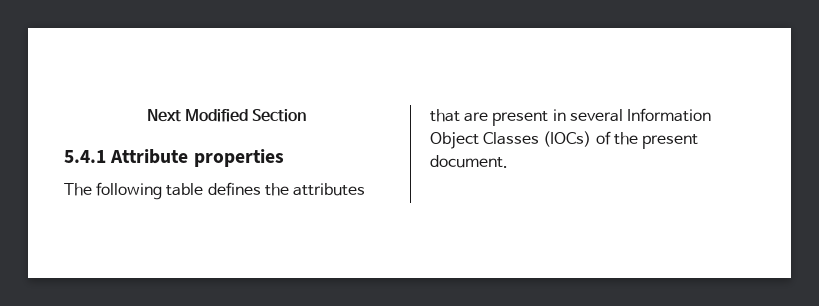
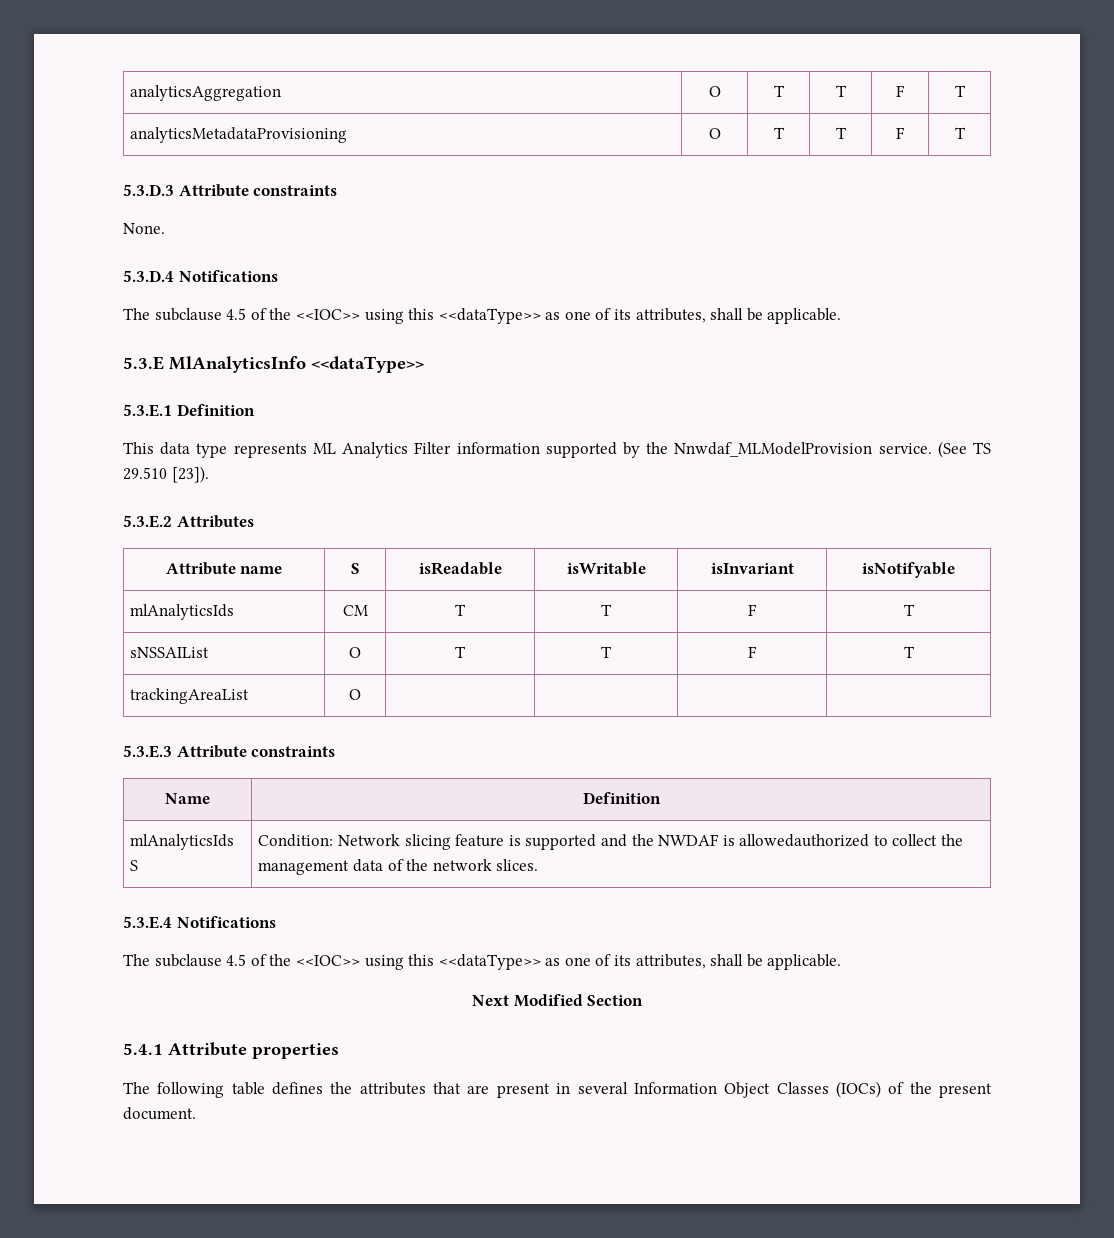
(146, 115) none -> [130,85,282,101] [708,86,721,97] [773,85,785,97] [835,85,847,97] [896,85,905,97] [954,85,966,97] [130,127,348,143] [708,128,721,139] [773,127,785,139] [835,127,847,139] [896,127,905,139] [954,127,966,139] [123,184,338,197] [123,223,165,234] [123,270,278,282] [123,308,842,324] [123,356,424,373] [123,404,255,417] [123,441,991,458] [123,466,209,483] [123,515,254,528] [165,562,283,575] [350,563,360,574] [418,562,502,575] [566,562,646,575] [710,563,794,574] [862,562,955,578] [130,604,235,620] [342,605,368,616] [455,604,466,616] [601,604,612,616] [748,604,757,616] [903,604,915,616] [130,647,210,658] [349,647,361,658] [455,646,466,658] [601,646,612,658] [748,646,757,658] [903,646,915,658] [130,688,250,704] [349,689,361,700] [123,745,336,758] [165,793,210,804] [582,792,661,804] [130,834,235,850] [130,860,139,871] [258,834,964,850] [258,859,539,875] [123,916,276,929] [123,954,842,970] analyticsAggregation | O | T | T | F | T // analyticsMetadataProvisioning | O | T | T | F | T // 5.3.D.3 Attribute constraints // None. // 5.3.D.4 Notifications // The subclause 4.5 of the <<IOC>> using this <<dataType>> as one of its attributes, shall be applicable. // 5.3.E MlAnalyticsInfo <<dataType>> // 5.3.E.1 Definition // This data type represents ML Analytics Filter information supported by the Nnwdaf_MLModelProvision service. (See TS 29.510 [23]). // 5.3.E.2 Attributes // Attribute name | S | isReadable | isWritable | isInvariant | isNotifyable // mlAnalyticsIds | CM | T | T | F | T // sNSSAIList | O | T | T | F | T // trackingAreaList | O | | | | // 5.3.E.3 Attribute constraints // Name | Definition // mlAnalyticsIds S | Condition: Network slicing feature is supported and the NWDAF is allowedauthorized to collect the management data of the network slices. // 5.3.E.4 Notifications // The subclause 4.5 of the <<IOC>> using this <<dataType>> as one of its attributes, shall be applicable. //

